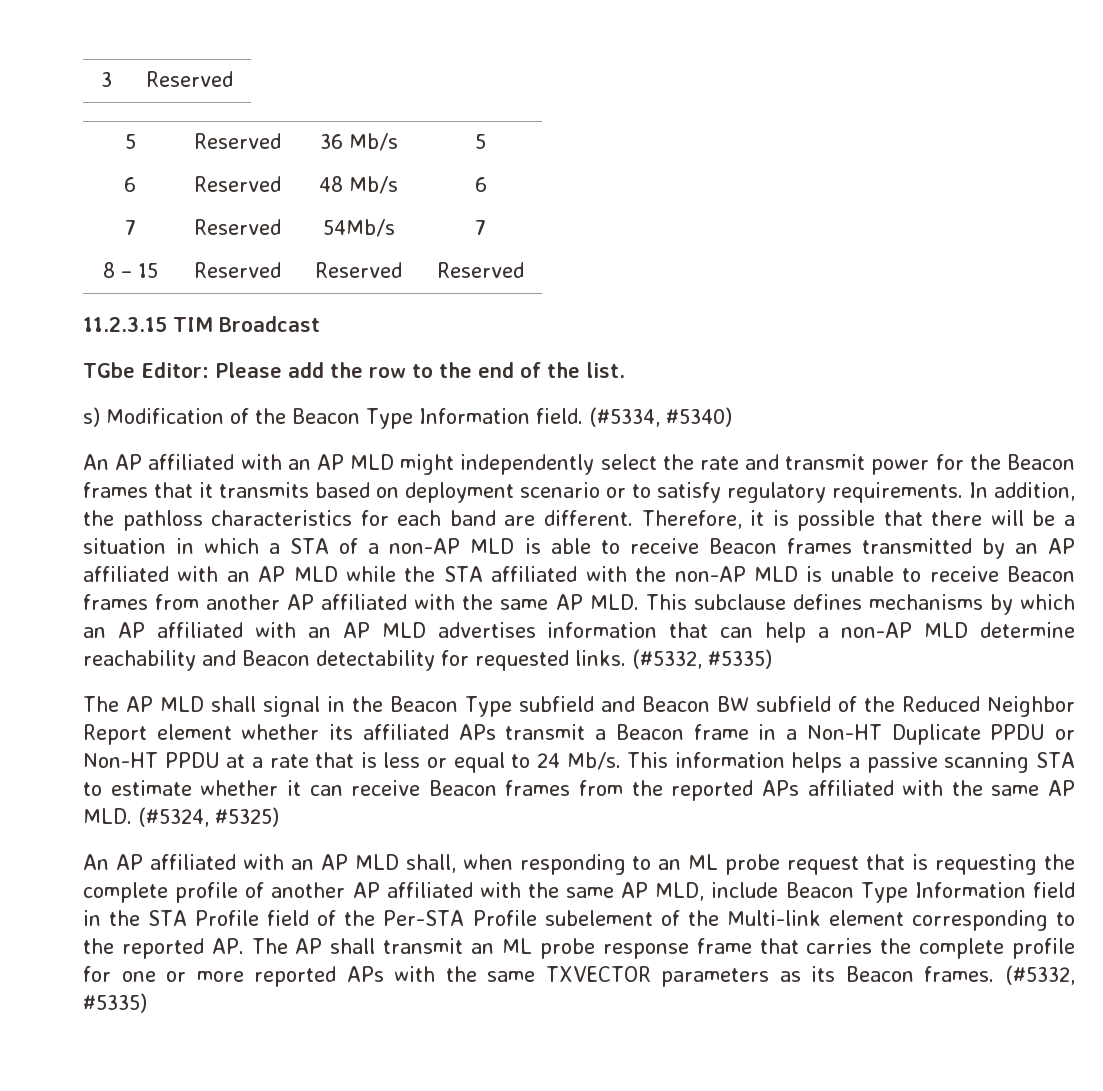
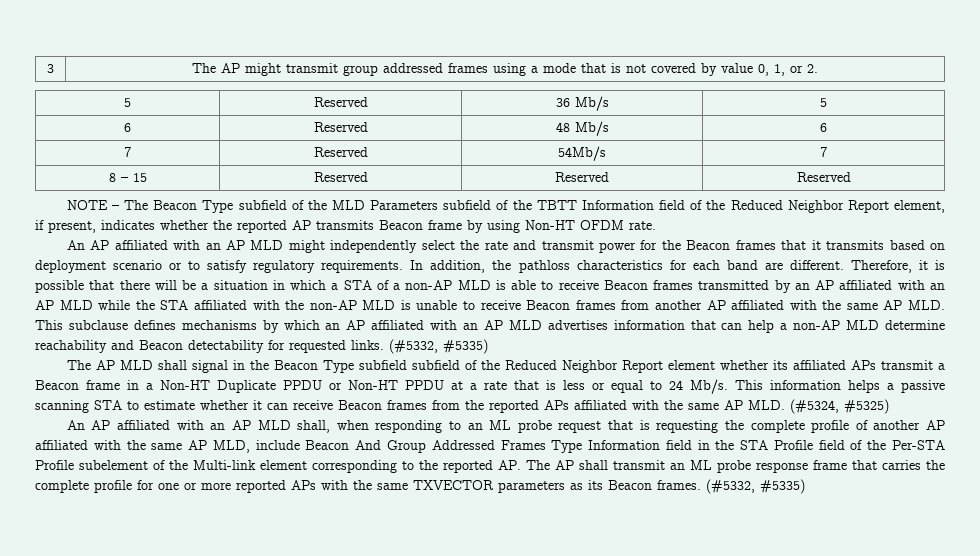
[146,71,233,87] Reserved -> [192,63,818,76] The AP might transmit group addressed frames using a mode that is not covered by value 0, 1, or 2.
[83,316,320,332] [83,362,625,378] [83,407,732,429] 11.2.3.15 TIM Broadcast // TGbe Editor: Please add the row to the end of the list. // s) Modification of the Beacon Type Information field. (#5334, #5340) -> [66,200,945,213] [35,220,656,233] NOTE – The Beacon Type subfield of the MLD Parameters subfield of the TBTT Information field of the Reduced Neighbor Report element, if present, indicates whether the reported AP transmits Beacon frame by using Non-HT OFDM rate.
[600,696,749,712] and Beacon BW -> (407, 365) none
(854, 890) none -> [355,440,546,453] And Group Addressed Frames

